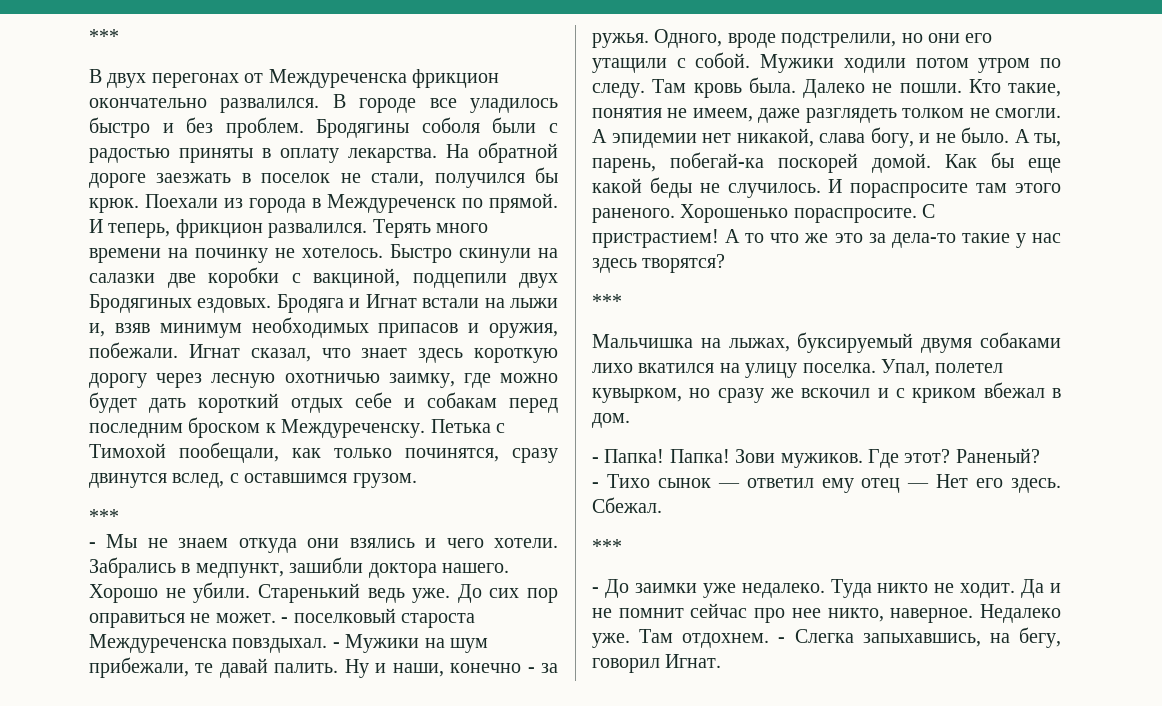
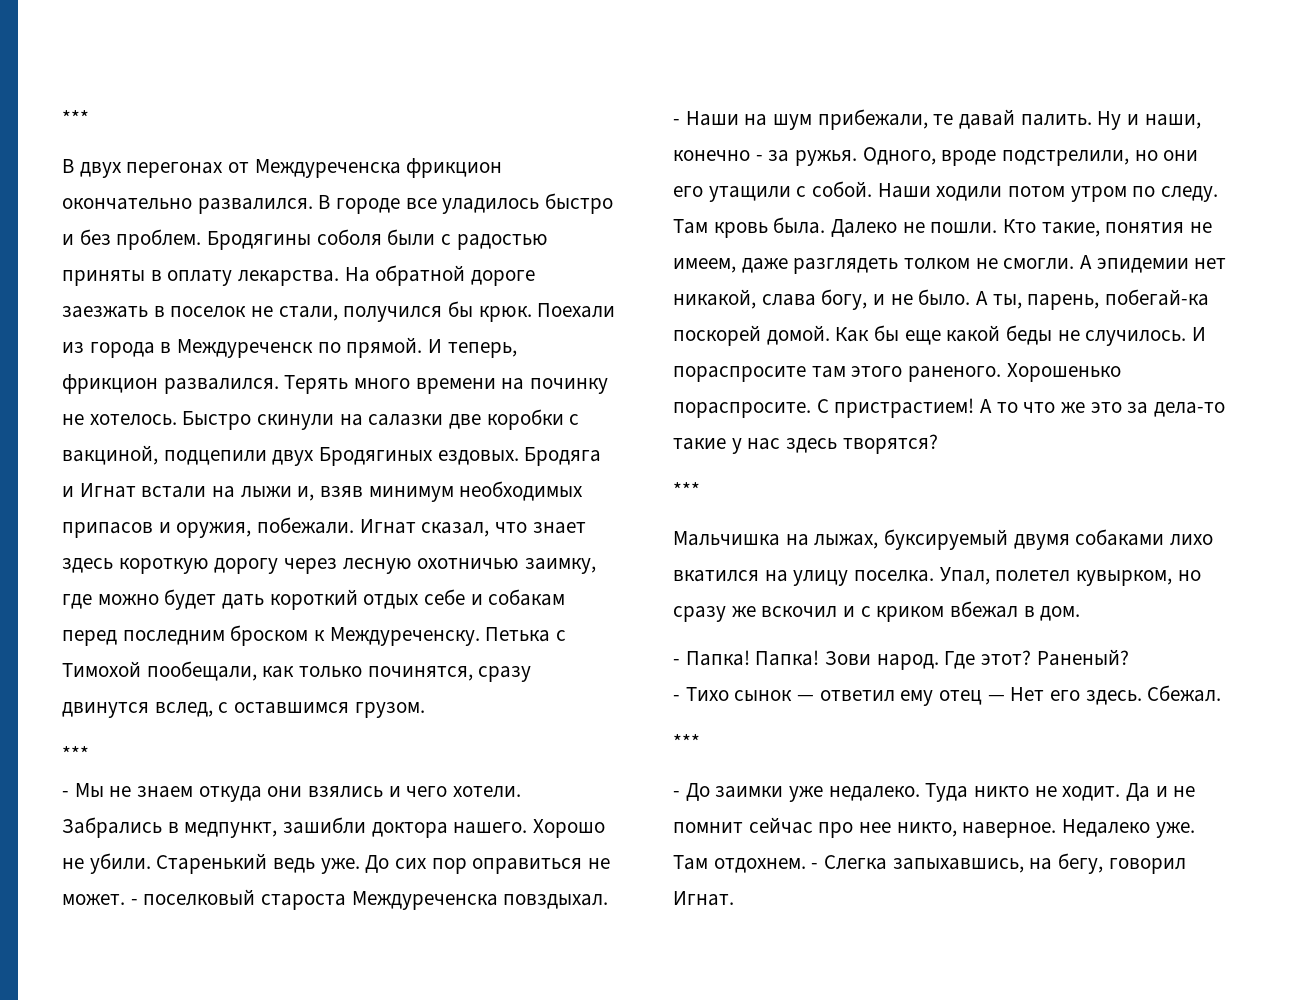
[345,634,420,653] Мужики -> [685,111,739,126] Наши
[760,54,835,73] Мужики -> [877,183,931,198] Наши
[780,453,863,468] мужиков. -> [876,654,939,670] народ.

